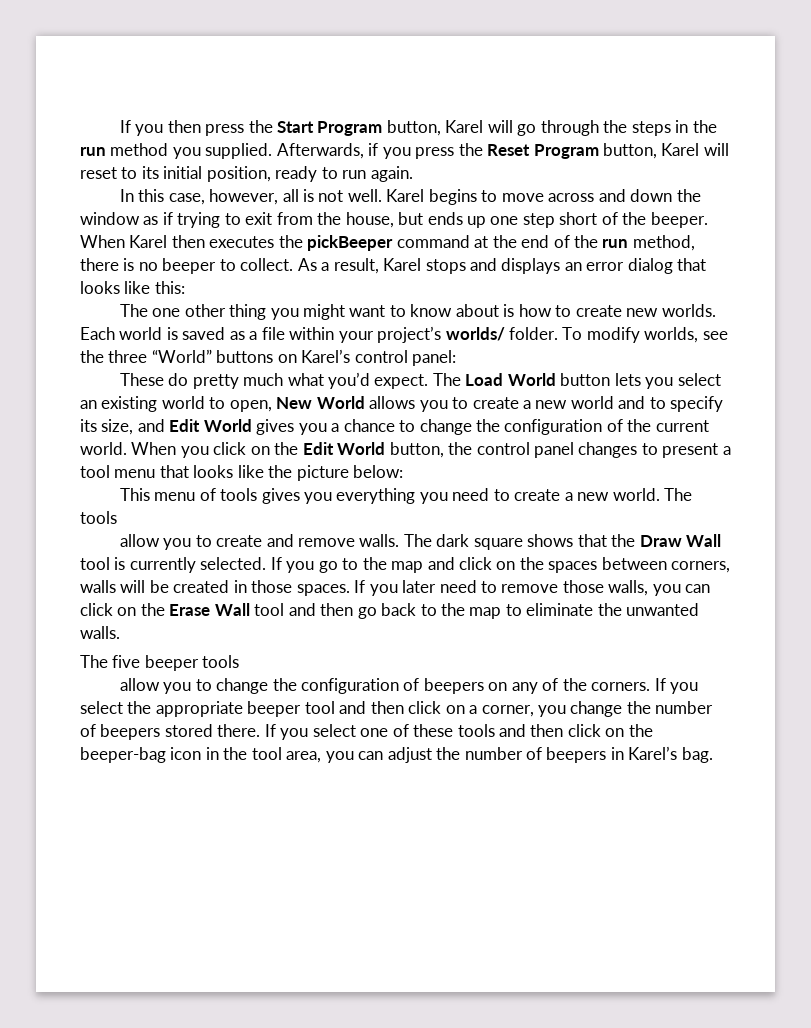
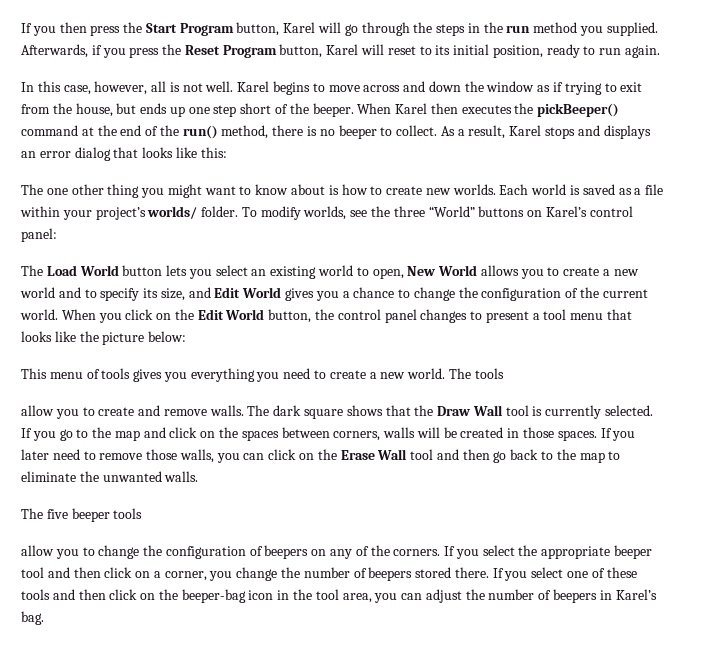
[307,235,394,251] pickBeeper -> [537,103,620,117] pickBeeper()
[602,239,629,248] run -> [182,125,218,139] run()
[119,372,429,389] These do pretty much what you’d expect. -> (57, 235) none

